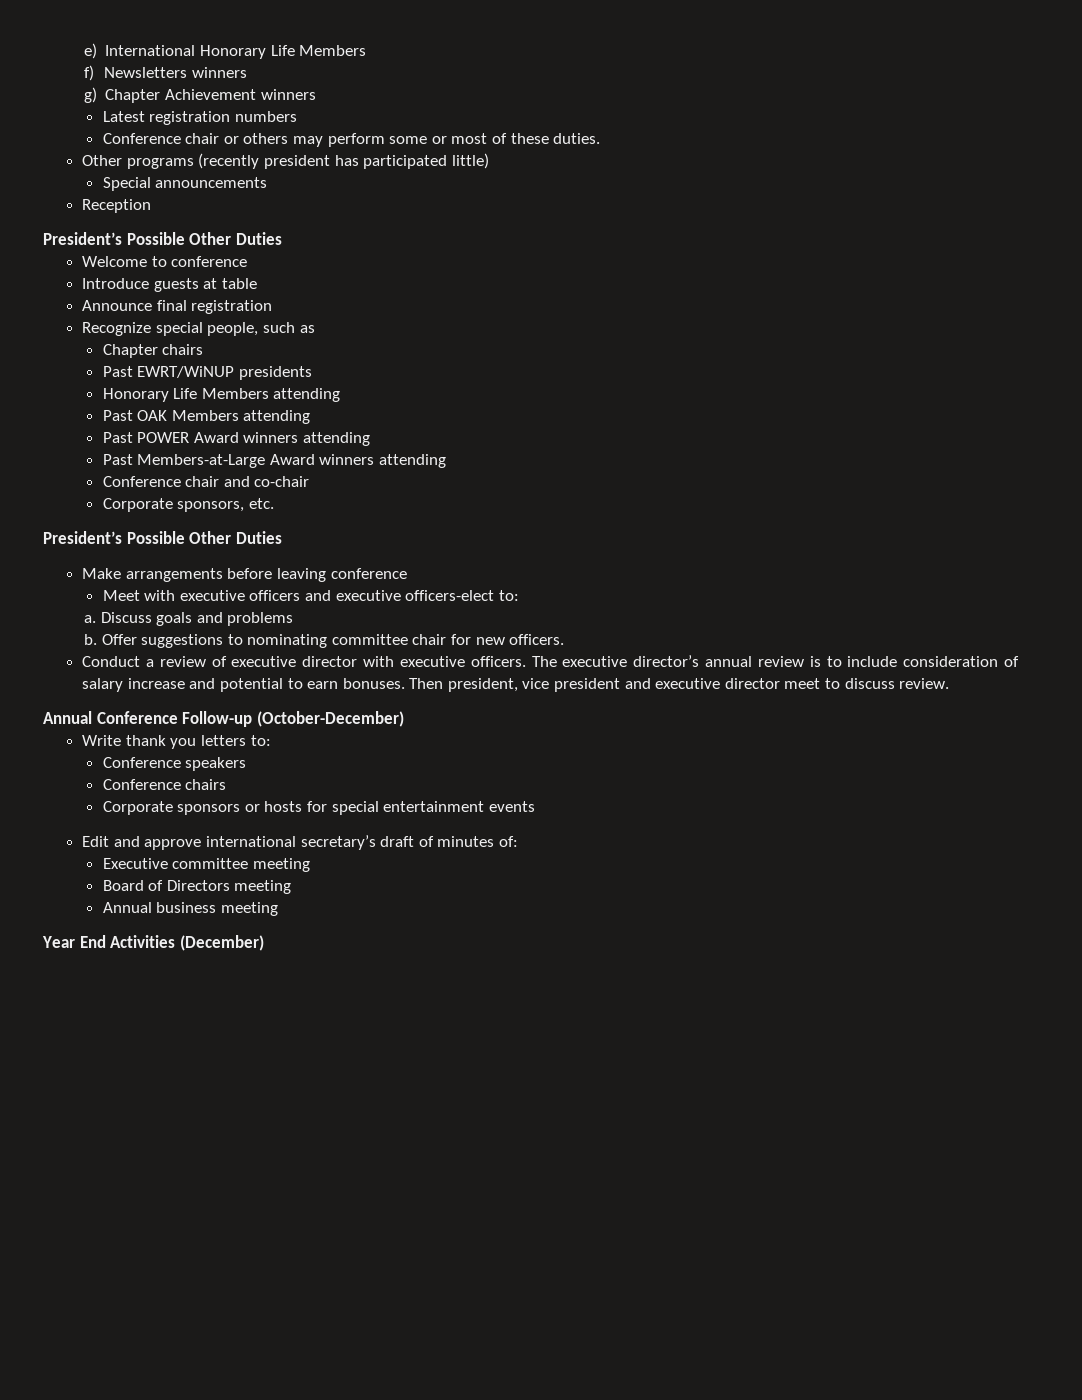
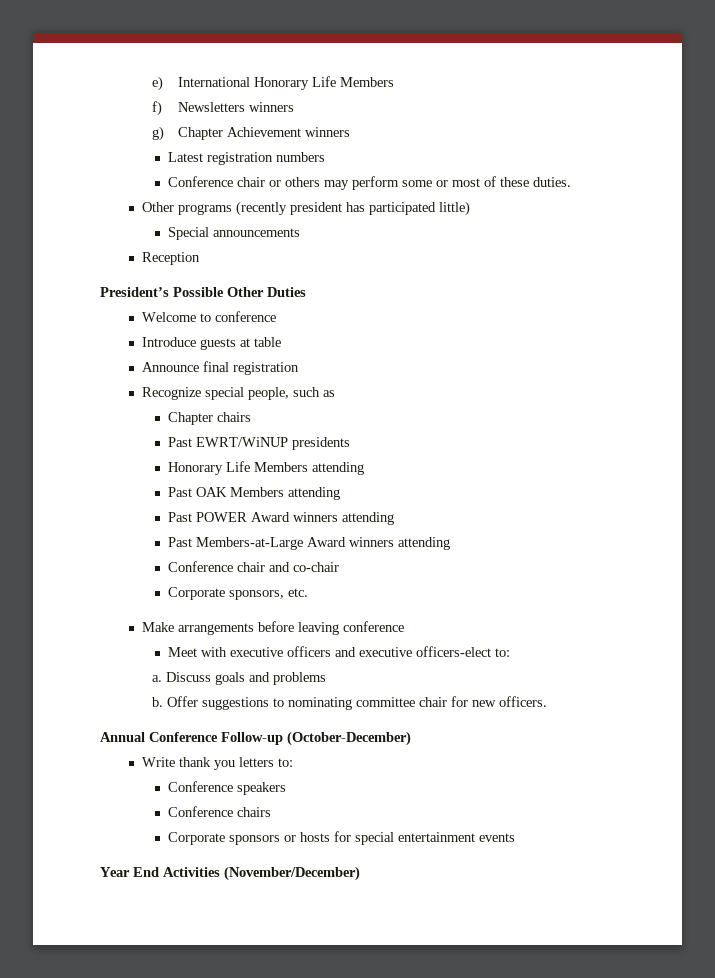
[43,531,282,544] // President’s Possible Other Duties -> (308, 592) none
[82,655,1019,667] [82,678,950,692] // Conduct a review of executive director with executive officers. The executive director’s annual review is to include consideration of salary increase and potential to earn bonuses. Then president, vice president and executive director meet to discuss review. -> (547, 701) none
[82,835,518,850] [102,858,310,872] [102,880,292,894] [102,902,278,916] // Edit and approve international secretary’s draft of minutes of: // Executive committee meeting // Board of Directors meeting // Annual business meeting -> (515, 837) none
[179,935,264,951] (December) -> [224,866,360,881] (November/December)

